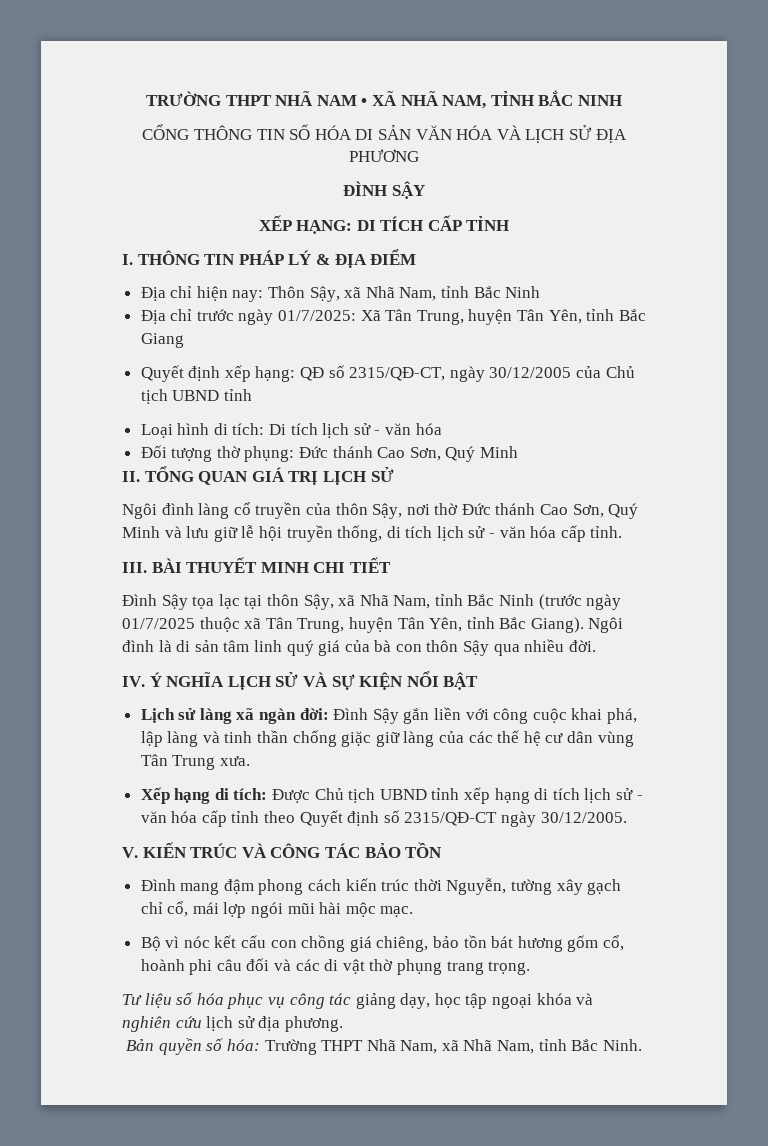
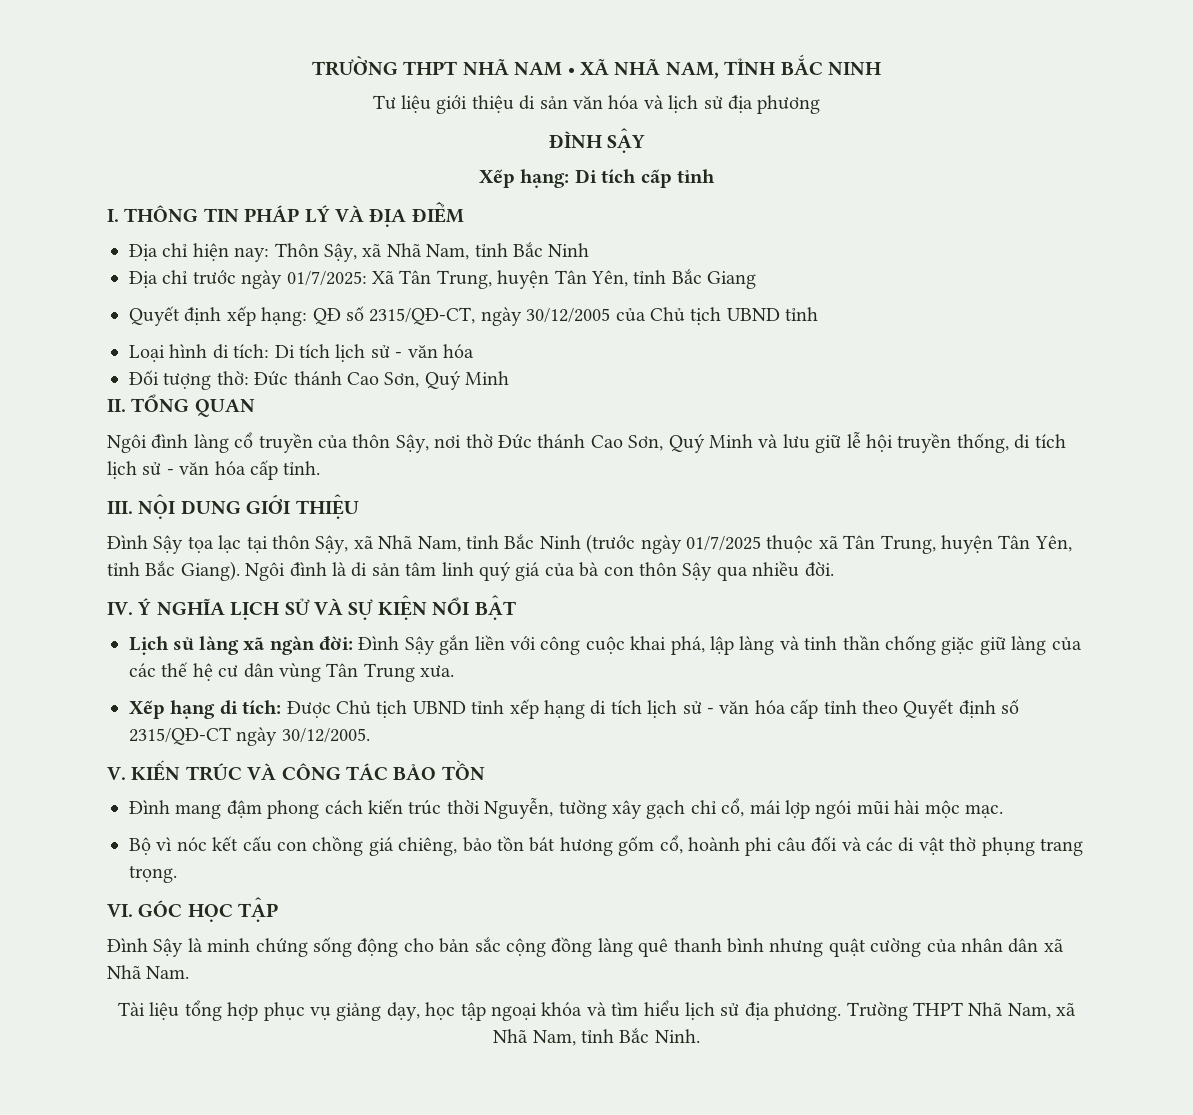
[142,124,627,143] [349,149,419,162] [343,181,425,199] [258,215,510,234] CỔNG THÔNG TIN SỐ HÓA DI SẢN VĂN HÓA VÀ LỊCH SỬ ĐỊA PHƯƠNG // ĐÌNH SẬY // XẾP HẠNG: DI TÍCH CẤP TỈNH -> [372,95,821,114] [548,128,646,153] [479,169,715,188] Tư liệu giới thiệu di sản văn hóa và lịch sử địa phương // ĐÌNH SẬY // Xếp hạng: Di tích cấp tỉnh
[315,254,330,265] & -> [335,205,364,222] VÀ
[216,446,295,462] thờ phụng: -> [216,371,249,385] thờ:
[251,467,394,485] GIÁ TRỊ LỊCH SỬ -> (255, 408) none
[151,557,391,573] BÀI THUYẾT MINH CHI TIẾT -> [138,494,359,519] NỘI DUNG GIỚI THIỆU
[122,992,352,1009] Tư liệu số hóa phục vụ công tác -> [107,897,279,922] [107,937,1064,957] [107,965,190,979] [117,1000,331,1021] VI. GÓC HỌC TẬP // Đình Sậy là minh chứng sống động cho bản sắc cộng đồng làng quê thanh bình nhưng quật cường của nhân dân xã Nhã Nam. // Tài liệu tổng hợp phục vụ
[122,1016,202,1032] nghiên cứu -> [611,1000,680,1017] tìm hiểu
[126,1038,260,1055] // Bản quyền số hóa: -> (842, 1011) none

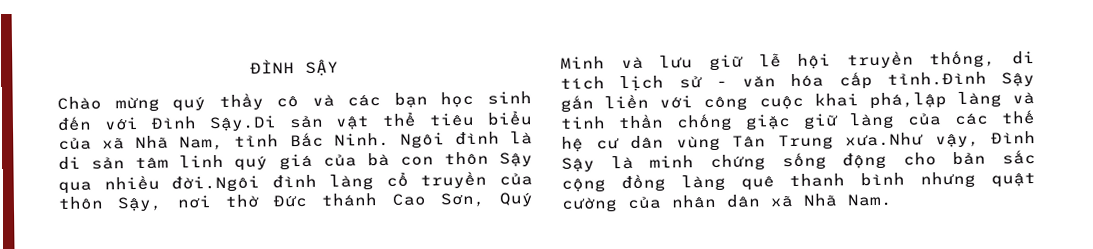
[312,54,881,79] [372,95,821,114] [548,128,646,153] [479,169,715,188] [107,202,464,227] [129,242,590,262] [129,269,757,289] [129,306,819,326] [129,344,474,363] [129,370,510,390] [107,394,255,417] [107,434,147,453] TRƯỜNG THPT NHÃ NAM • XÃ NHÃ NAM, TỈNH BẮC NINH // Tư liệu giới thiệu di sản văn hóa và lịch sử địa phương // ĐÌNH SẬY // Xếp hạng: Di tích cấp tỉnh // I. THÔNG TIN PHÁP LÝ VÀ ĐỊA ĐIỂM // Địa chỉ hiện nay: Thôn Sậy, xã Nhã Nam, tỉnh Bắc Ninh // Địa chỉ trước ngày 01/7/2025: Xã Tân Trung, huyện Tân Yên, tỉnh Bắc Giang // Quyết định xếp hạng: QĐ số 2315/QĐ-CT, ngày 30/12/2005 của Chủ tịch UBND tỉnh // Loại hình di tích: Di tích lịch sử - văn hóa // Đối tượng thờ: Đức thánh Cao Sơn, Quý Minh // II. TỔNG QUAN // Ngôi -> [249,59,339,76] [57,91,532,113] [57,110,533,132] [58,131,533,151] [58,151,533,171] [58,175,261,194] ĐÌNH SẬY // Chào mừng quý thầy cô và các bạn học sinh đến với Đình Sậy.Di sản vật thể tiêu biểu của xã Nhã Nam, tỉnh Bắc Ninh. Ngôi đình là di sản tâm linh quý giá của bà con thôn Sậy qua nhiều đời.Ngôi
[283,461,321,475] [107,494,359,519] [107,534,1072,554] [107,561,834,581] [107,595,516,620] [129,636,400,655] tỉnh. // III. NỘI DUNG GIỚI THIỆU // Đình Sậy tọa lạc tại thôn Sậy, xã Nhã Nam, tỉnh Bắc Ninh (trước ngày 01/7/2025 thuộc xã Tân Trung, huyện Tân Yên, tỉnh Bắc Giang). Ngôi đình là di sản tâm linh quý giá của bà con thôn Sậy qua nhiều đời. // IV. Ý NGHĨA LỊCH SỬ VÀ SỰ KIỆN NỔI BẬT // Lịch sử làng xã ngàn đời: Đình -> [886,71,987,86] tỉnh.Đình
[670,636,734,655] phá, lập -> [868,92,947,110] phá,lập
[420,665,455,677] [129,699,1020,719] [129,727,370,746] [107,760,485,781] [129,797,1003,819] [129,835,1083,856] [129,865,177,883] [107,897,279,922] xưa. // Xếp hạng di tích: Được Chủ tịch UBND tỉnh xếp hạng di tích lịch sử - văn hóa cấp tỉnh theo Quyết định số 2315/QĐ-CT ngày 30/12/2005. // V. KIẾN TRÚC VÀ CÔNG TÁC BẢO TỒN // Đình mang đậm phong cách kiến trúc thời Nguyễn, tường xây gạch chỉ cổ, mái lợp ngói mũi hài mộc mạc. // Bộ vì nóc kết cấu con chồng giá chiêng, bảo tồn bát hương gốm cổ, hoành phi câu đối và các di vật thờ phụng trang trọng. // VI. GÓC HỌC TẬP // -> [845,132,980,148] xưa.Như vậy,
[117,1000,1077,1021] [493,1028,700,1046] // Tài liệu tổng hợp phục vụ giảng dạy, học tập ngoại khóa và tìm hiểu lịch sử địa phương. Trường THPT Nhã Nam, xã Nhã Nam, tỉnh Bắc Ninh. -> (893, 200) none

